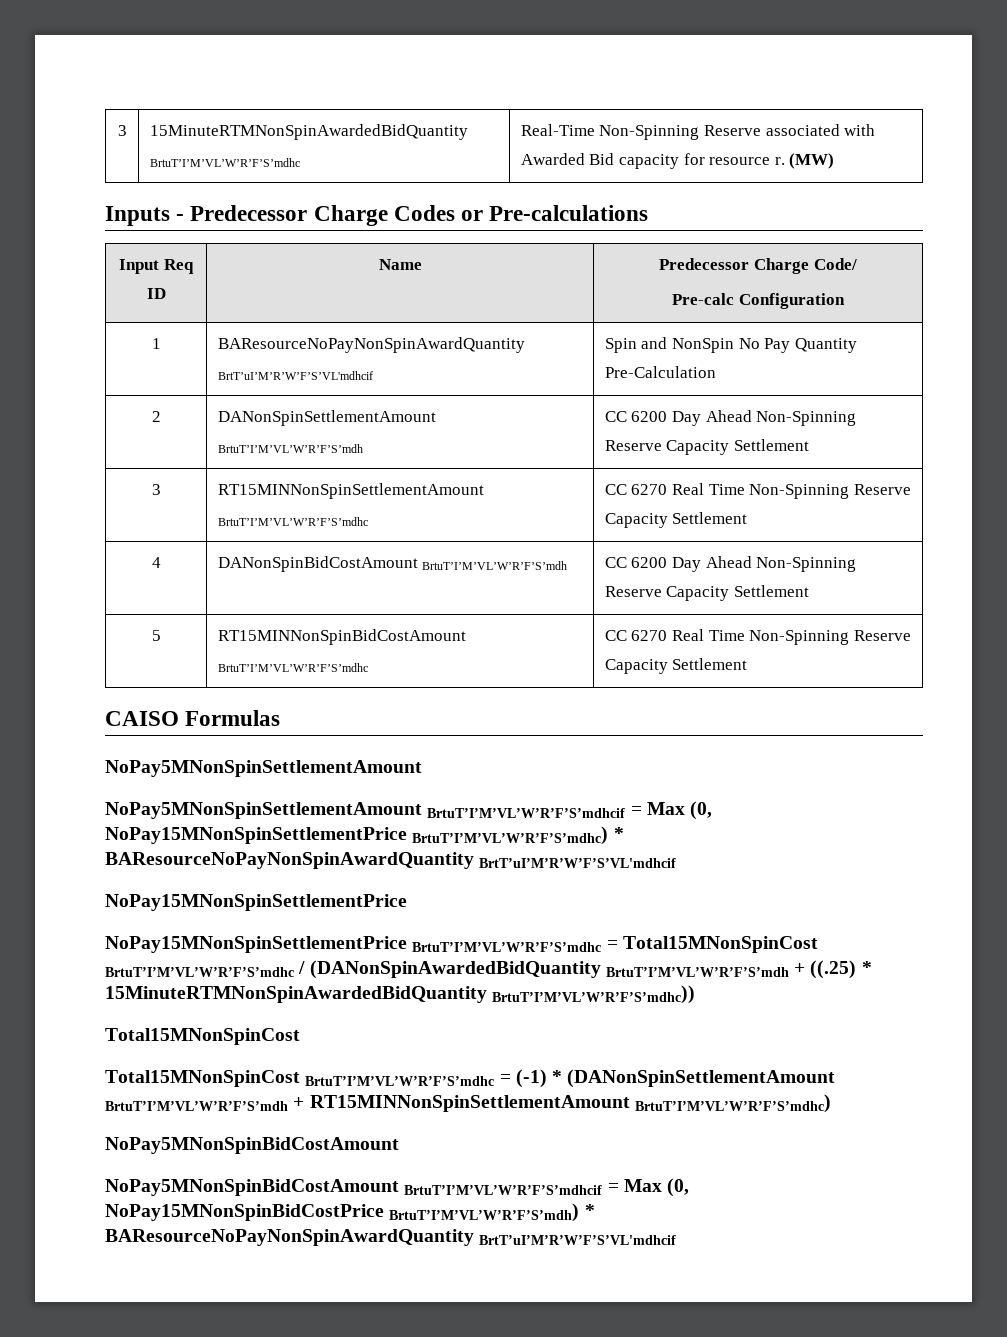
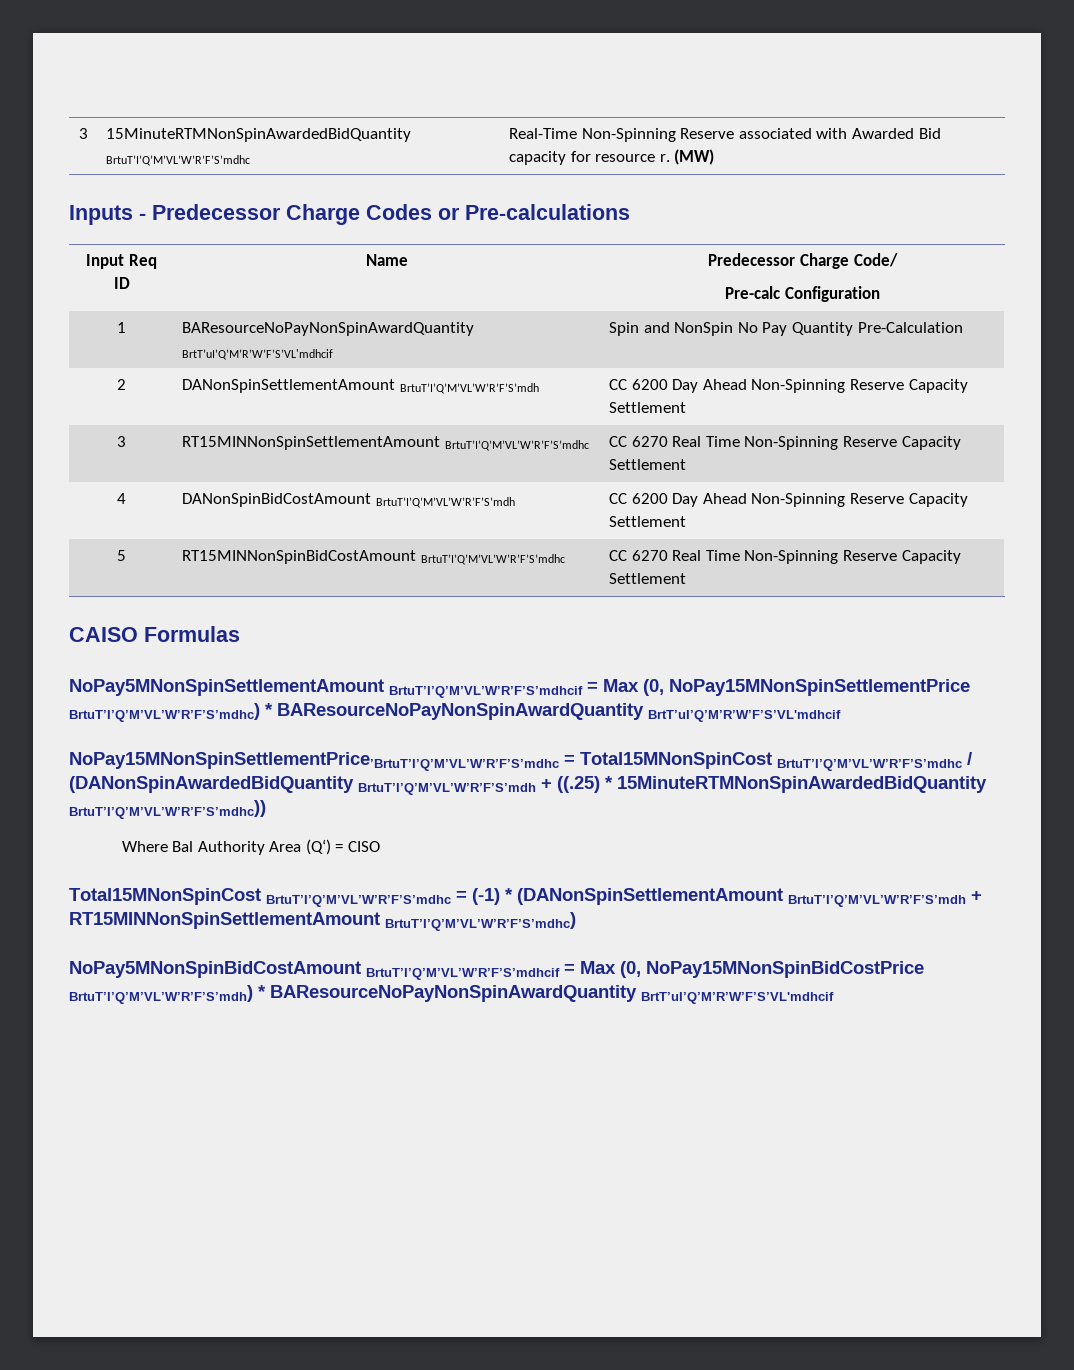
[149,158,300,167] BrtuT’I’M’VL’W’R’F’S’mdhc -> [106,155,251,166] BrtuT’I’Q’M’VL’W’R’F’S’mdhc
[217,371,373,380] BrtT’uI’M’R’W’F’S’VL'mdhcif -> [182,349,334,360] BrtT’uI’Q’M’R’W’F’S’VL'mdhcif
[217,444,363,453] BrtuT’I’M’VL’W’R’F’S’mdh -> [399,383,539,394] BrtuT’I’Q’M’VL’W’R’F’S’mdh
[217,517,368,526] BrtuT’I’M’VL’W’R’F’S’mdhc -> [444,440,589,451] BrtuT’I’Q’M’VL’W’R’F’S’mdhc
[422,561,568,570] BrtuT’I’M’VL’W’R’F’S’mdh -> [375,497,515,508] BrtuT’I’Q’M’VL’W’R’F’S’mdh
[217,663,368,672] BrtuT’I’M’VL’W’R’F’S’mdhc -> [420,554,565,565] BrtuT’I’Q’M’VL’W’R’F’S’mdhc
[105,802,626,819] // NoPay5MNonSpinSettlementAmount BrtuT’I’M’VL’W’R’F’S’mdhcif -> [389,686,583,698] BrtuT’I’Q’M’VL’W’R’F’S’mdhcif
[412,826,624,845] [105,852,677,869] [105,894,407,911] [105,936,602,953] BrtuT’I’M’VL’W’R’F’S’mdhc) * BAResourceNoPayNonSpinAwardQuantity BrtT’uI’M’R’W’F’S’VL'mdhcif // NoPay15MNonSpinSettlementPrice // NoPay15MNonSpinSettlementPrice BrtuT’I’M’VL’W’R’F’S’mdhc -> [69,703,841,722] [69,752,559,771] BrtuT’I’Q’M’VL’W’R’F’S’mdhc) * BAResourceNoPayNonSpinAwardQuantity BrtT’uI’Q’M’R’W’F’S’VL'mdhcif // NoPay15MNonSpinSettlementPrice’BrtuT’I’Q’M’VL’W’R’F’S’mdhc
[105,967,294,977] BrtuT’I’M’VL’W’R’F’S’mdhc -> [777,759,962,771] BrtuT’I’Q’M’VL’W’R’F’S’mdhc
[605,967,789,977] BrtuT’I’M’VL’W’R’F’S’mdh -> [358,783,536,795] BrtuT’I’Q’M’VL’W’R’F’S’mdh
[492,985,696,1004] [105,1028,300,1045] [105,1070,495,1087] BrtuT’I’M’VL’W’R’F’S’mdhc)) // Total15MNonSpinCost // Total15MNonSpinCost BrtuT’I’M’VL’W’R’F’S’mdhc -> [69,800,266,819] [121,839,381,855] [69,888,451,907] BrtuT’I’Q’M’VL’W’R’F’S’mdhc)) // Where Bal Authority Area (Q‘) = CISO // Total15MNonSpinCost BrtuT’I’Q’M’VL’W’R’F’S’mdhc
[105,1101,288,1111] BrtuT’I’M’VL’W’R’F’S’mdh -> [788,895,966,907] BrtuT’I’Q’M’VL’W’R’F’S’mdh
[634,1094,831,1113] [105,1137,399,1154] [105,1179,603,1196] BrtuT’I’M’VL’W’R’F’S’mdhc) // NoPay5MNonSpinBidCostAmount // NoPay5MNonSpinBidCostAmount BrtuT’I’M’VL’W’R’F’S’mdhcif -> [385,912,576,931] [69,961,560,980] BrtuT’I’Q’M’VL’W’R’F’S’mdhc) // NoPay5MNonSpinBidCostAmount BrtuT’I’Q’M’VL’W’R’F’S’mdhcif
[389,1203,595,1222] [105,1229,677,1246] BrtuT’I’M’VL’W’R’F’S’mdh) * BAResourceNoPayNonSpinAwardQuantity BrtT’uI’M’R’W’F’S’VL'mdhcif -> [69,985,834,1004] BrtuT’I’Q’M’VL’W’R’F’S’mdh) * BAResourceNoPayNonSpinAwardQuantity BrtT’uI’Q’M’R’W’F’S’VL'mdhcif

